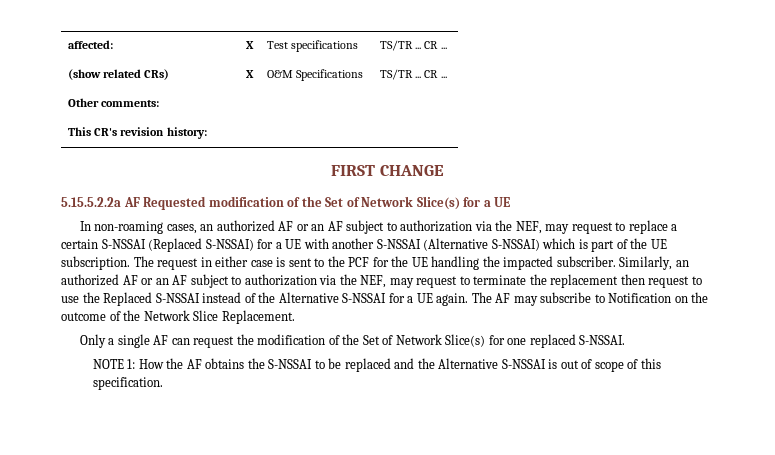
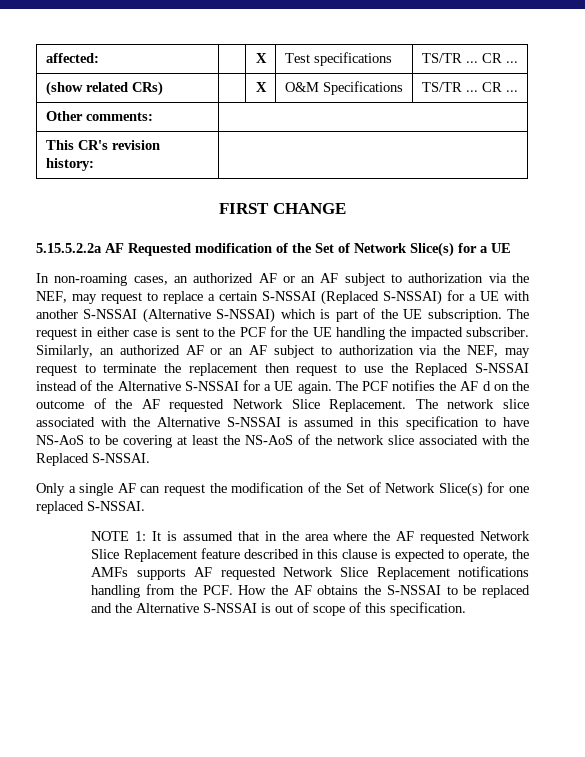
[495,292,672,306] AF may subscribe to Notification -> [361,380,491,391] PCF notifies the AF d
(141, 315) none -> [141,399,225,412] AF requested
(295, 317) none -> [415,399,529,409] [36,416,530,430] [36,434,529,448] [36,453,150,466] The network slice associated with the Alternative S-NSSAI is assumed in this specification to have NS-AoS to be covering at least the NS-AoS of the network slice associated with the Replaced S-NSSAI.
(136, 364) none -> [152,531,530,544] [91,548,529,562] [91,566,529,580] [91,584,233,598] It is assumed that in the area where the AF requested Network Slice Replacement feature described in this clause is expected to operate, the AMFs supports AF requested Network Slice Replacement notifications handling from the PCF.

